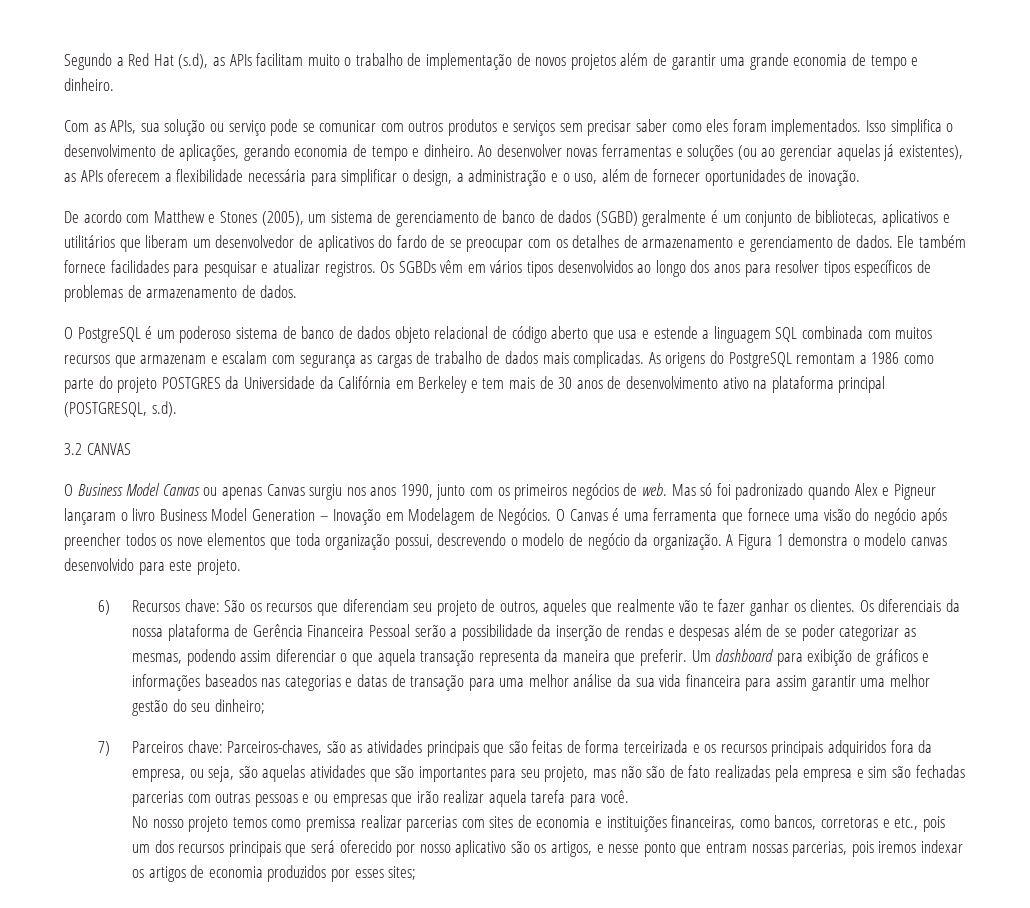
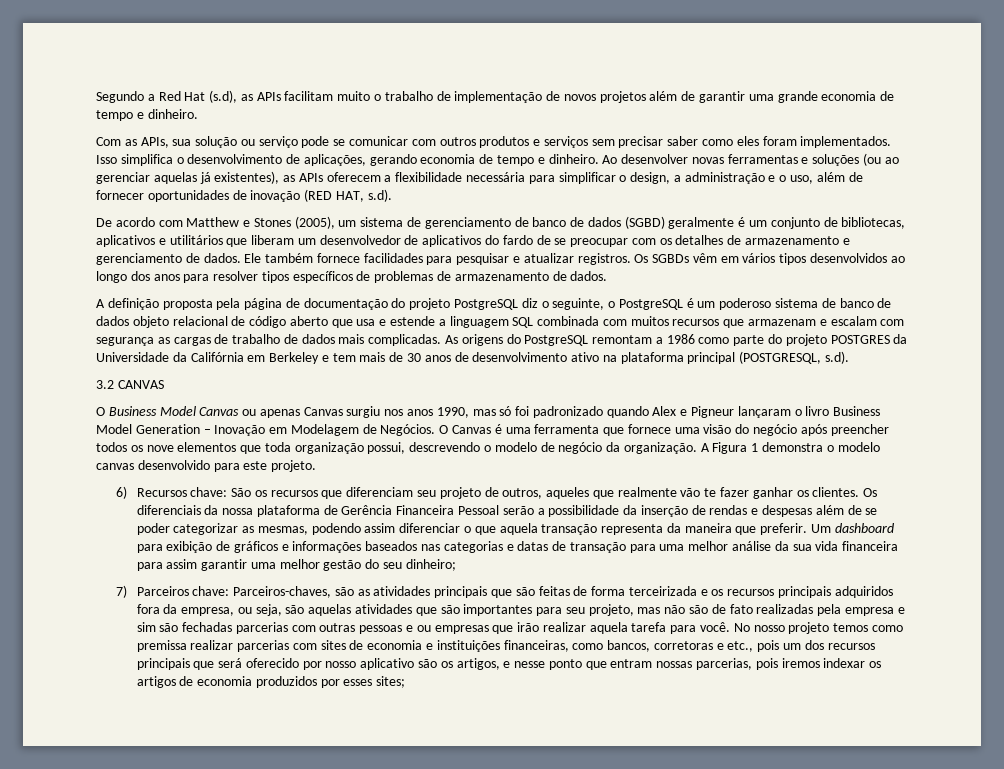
[807,169,860,186] inovação. -> [250,189,392,202] inovação (RED HAT, s.d).
[64,327,73,339] O -> [96,298,616,310] A definição proposta pela página de documentação do projeto PostgreSQL diz o seguinte, o
[436,483,696,500] junto com os primeiros negócios de web. Mas -> [472,409,496,416] mas
(629, 796) // -> (731, 627) none

